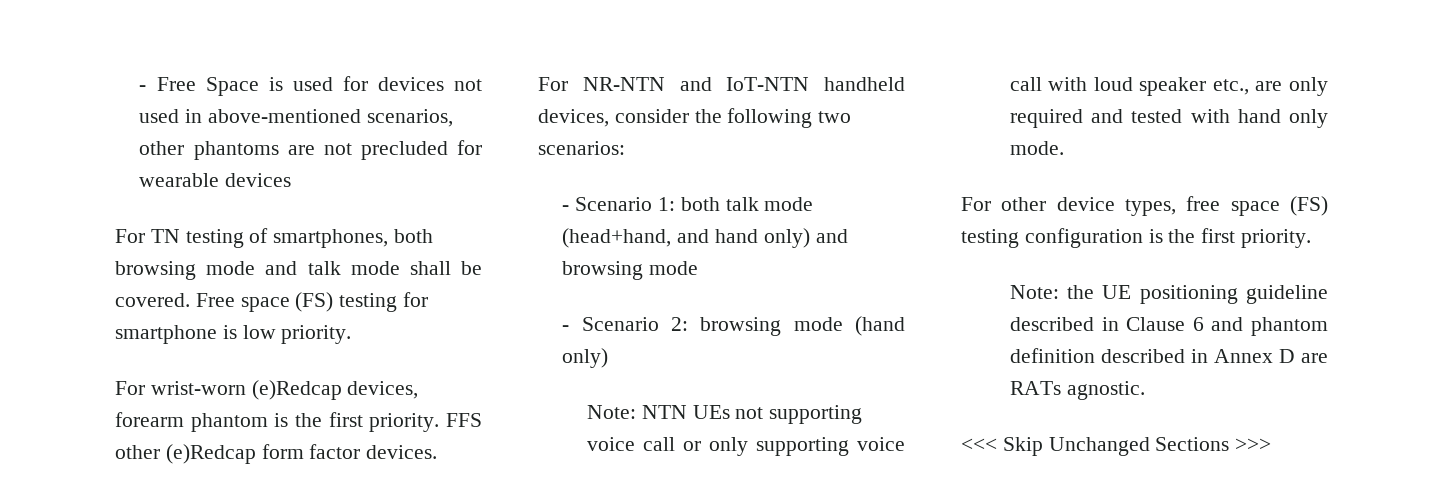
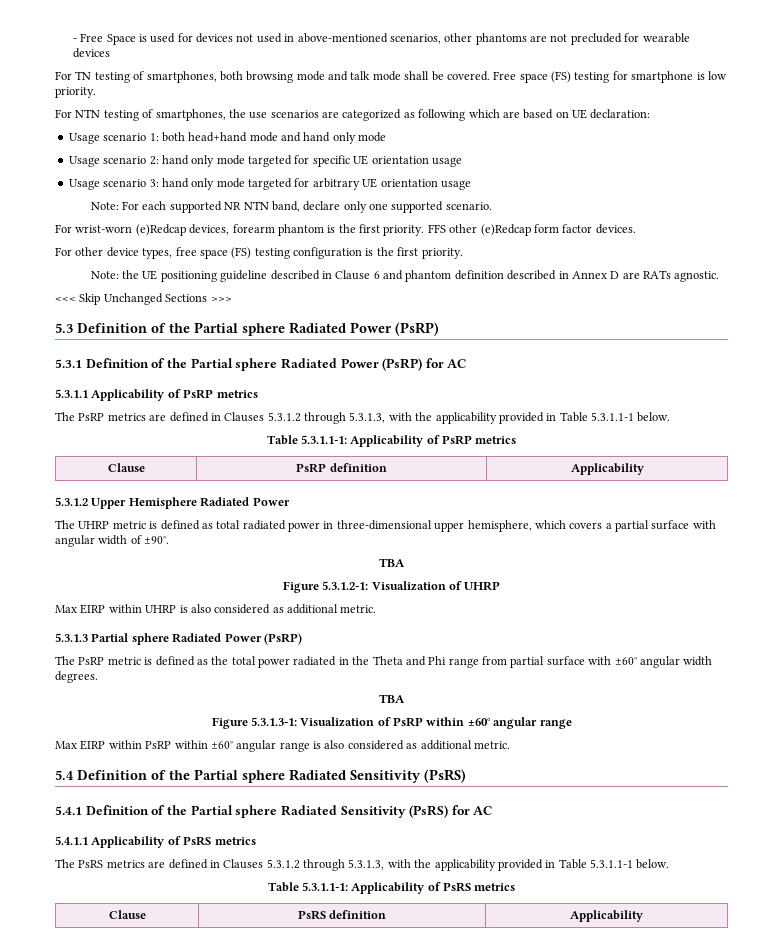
(352, 334) none -> [55,109,651,121] [68,132,387,144] [68,155,462,167] [68,178,471,190] [90,201,492,213] // For NTN testing of smartphones, the use scenarios are categorized as following which are based on UE declaration: // Usage scenario 1: both head+hand mode and hand only mode // Usage scenario 2: hand only mode targeted for specific UE orientation usage // Usage scenario 3: hand only mode targeted for arbitrary UE orientation usage // Note: For each supported NR NTN band, declare only one supported scenario.
[538,77,905,91] [538,108,852,128] [538,141,625,155] [562,197,814,211] [562,228,848,248] [562,261,699,280] [562,316,905,336] [562,348,609,368] [586,405,863,424] [586,437,905,456] [1009,77,1328,96] [1009,109,1328,128] [1009,141,1064,155] // For NR-NTN and IoT-NTN handheld devices, consider the following two scenarios: // - Scenario 1: both talk mode (head+hand, and hand only) and browsing mode // - Scenario 2: browsing mode (hand only) // Note: NTN UEs not supporting voice call or only supporting voice call with loud speaker etc., are only required and tested with hand only mode. -> (636, 229) none
(1272, 444) none -> [55,322,439,336] [55,358,468,371] [55,389,258,401] [55,412,671,424] [266,435,517,447] [107,463,145,472] [296,463,387,473] [570,463,644,475] [55,497,290,509] [55,520,716,532] [55,535,170,547] [379,558,405,567] [282,581,501,593] [55,604,377,614] [55,633,302,645] [55,656,713,668] [55,671,98,683] [379,694,405,703] [211,717,572,729] [55,740,510,752] [55,769,466,783] [55,805,494,818] [55,836,256,848] [55,859,670,871] [267,882,516,894] [108,910,146,919] [297,910,387,920] [570,910,643,922] // 5.3 Definition of the Partial sphere Radiated Power (PsRP) // 5.3.1 Definition of the Partial sphere Radiated Power (PsRP) for AC // 5.3.1.1 Applicability of PsRP metrics // The PsRP metrics are defined in Clauses 5.3.1.2 through 5.3.1.3, with the applicability provided in Table 5.3.1.1-1 below. // Table 5.3.1.1-1: Applicability of PsRP metrics // Clause | PsRP definition | Applicability // 5.3.1.2 Upper Hemisphere Radiated Power // The UHRP metric is defined as total radiated power in three-dimensional upper hemisphere, which covers a partial surface with angular width of ±90°. // TBA // Figure 5.3.1.2-1: Visualization of UHRP // Max EIRP within UHRP is also considered as additional metric. // 5.3.1.3 Partial sphere Radiated Power (PsRP) // The PsRP metric is defined as the total power radiated in the Theta and Phi range from partial surface with ±60° angular width degrees. // TBA // Figure 5.3.1.3-1: Visualization of PsRP within ±60° angular range // Max EIRP within PsRP within ±60° angular range is also considered as additional metric. // 5.4 Definition of the Partial sphere Radiated Sensitivity (PsRS) // 5.4.1 Definition of the Partial sphere Radiated Sensitivity (PsRS) for AC // 5.4.1.1 Applicability of PsRS metrics // The PsRS metrics are defined in Clauses 5.3.1.2 through 5.3.1.3, with the applicability provided in Table 5.3.1.1-1 below. // Table 5.3.1.1-1: Applicability of PsRS metrics // Clause | PsRS definition | Applicability

